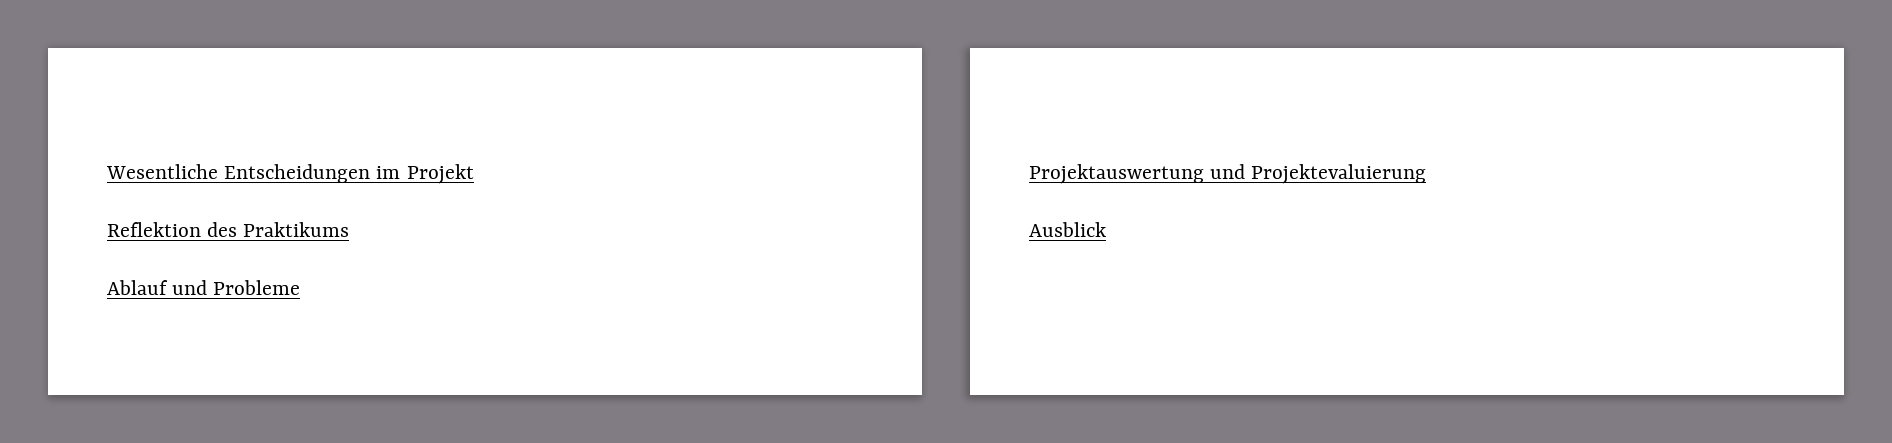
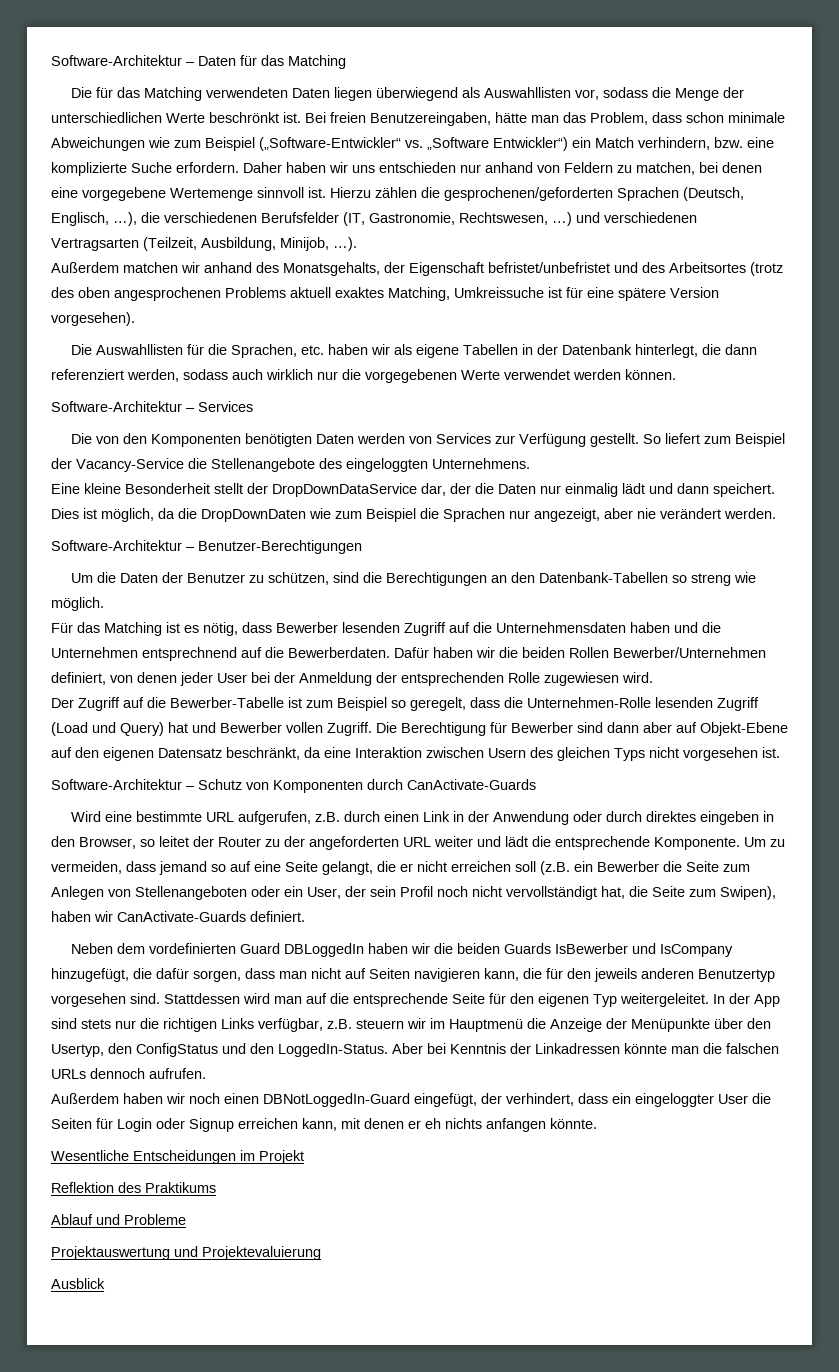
(106, 171) none -> [51,55,346,69] [71,87,745,101] [51,112,785,126] [51,137,774,151] [51,162,762,176] [51,187,744,201] [51,212,697,226] [51,237,357,251] [51,262,783,276] [51,287,719,301] [51,312,135,326] [71,344,758,358] [51,369,676,383] [51,401,253,412] [71,433,786,447] [51,458,530,472] [51,483,775,497] [51,508,776,522] [51,540,362,554] [71,572,757,586] [51,597,104,611] [51,622,721,636] [51,647,766,661] [51,672,653,686] [51,697,759,711] [51,722,788,736] [51,747,780,761] [51,779,536,793] [71,811,775,825] [51,836,785,850] [51,861,750,875] [51,886,776,900] [51,911,305,922] [71,943,734,957] [51,968,775,982] [51,993,780,1007] [51,1018,771,1032] [51,1043,779,1057] [51,1068,206,1079] [51,1093,771,1107] [51,1118,597,1132] Software-Architektur – Daten für das Matching // Die für das Matching verwendeten Daten liegen überwiegend als Auswahllisten vor, sodass die Menge der unterschiedlichen Werte beschrönkt ist. Bei freien Benutzereingaben, hätte man das Problem, dass schon minimale Abweichungen wie zum Beispiel („Software-Entwickler“ vs. „Software Entwickler“) ein Match verhindern, bzw. eine komplizierte Suche erfordern. Daher haben wir uns entschieden nur anhand von Feldern zu matchen, bei denen eine vorgegebene Wertemenge sinnvoll ist. Hierzu zählen die gesprochenen/geforderten Sprachen (Deutsch, Englisch, …), die verschiedenen Berufsfelder (IT, Gastronomie, Rechtswesen, …) und verschiedenen Vertragsarten (Teilzeit, Ausbildung, Minijob, …). // Außerdem matchen wir anhand des Monatsgehalts, der Eigenschaft befristet/unbefristet und des Arbeitsortes (trotz des oben angesprochenen Problems aktuell exaktes Matching, Umkreissuche ist für eine spätere Version vorgesehen). // Die Auswahllisten für die Sprachen, etc. haben wir als eigene Tabellen in der Datenbank hinterlegt, die dann referenziert werden, sodass auch wirklich nur die vorgegebenen Werte verwendet werden können. // Software-Architektur – Services // Die von den Komponenten benötigten Daten werden von Services zur Verfügung gestellt. So liefert zum Beispiel der Vacancy-Service die Stellenangebote des eingeloggten Unternehmens. // Eine kleine Besonderheit stellt der DropDownDataService dar, der die Daten nur einmalig lädt und dann speichert. Dies ist möglich, da die DropDownDaten wie zum Beispiel die Sprachen nur angezeigt, aber nie verändert werden. // Software-Architektur – Benutzer-Berechtigungen // Um die Daten der Benutzer zu schützen, sind die Berechtigungen an den Datenbank-Tabellen so streng wie möglich. // Für das Matching ist es nötig, dass Bewerber lesenden Zugriff auf die Unternehmensdaten haben und die Unternehmen entsprechnend auf die Bewerberdaten. Dafür haben wir die beiden Rollen Bewerber/Unternehmen definiert, von denen jeder User bei der Anmeldung der entsprechenden Rolle zugewiesen wird. // Der Zugriff auf die Bewerber-Tabelle ist zum Beispiel so geregelt, dass die Unternehmen-Rolle lesenden Zugriff (Load und Query) hat und Bewerber vollen Zugriff. Die Berechtigung für Bewerber sind dann aber auf Objekt-Ebene auf den eigenen Datensatz beschränkt, da eine Interaktion zwischen Usern des gleichen Typs nicht vorgesehen ist. // Software-Architektur – Schutz von Komponenten durch CanActivate-Guards // Wird eine bestimmte URL aufgerufen, z.B. durch einen Link in der Anwendung oder durch direktes eingeben in den Browser, so leitet der Router zu der angeforderten URL weiter und lädt die entsprechende Komponente. Um zu vermeiden, dass jemand so auf eine Seite gelangt, die er nicht erreichen soll (z.B. ein Bewerber die Seite zum Anlegen von Stellenangeboten oder ein User, der sein Profil noch nicht vervollständigt hat, die Seite zum Swipen), haben wir CanActivate-Guards definiert. // Neben dem vordefinierten Guard DBLoggedIn haben wir die beiden Guards IsBewerber und IsCompany hinzugefügt, die dafür sorgen, dass man nicht auf Seiten navigieren kann, die für den jeweils anderen Benutzertyp vorgesehen sind. Stattdessen wird man auf die entsprechende Seite für den eigenen Typ weitergeleitet. In der App sind stets nur die richtigen Links verfügbar, z.B. steuern wir im Hauptmenü die Anzeige der Menüpunkte über den Usertyp, den ConfigStatus und den LoggedIn-Status. Aber bei Kenntnis der Linkadressen könnte man die falschen URLs dennoch aufrufen. // Außerdem haben wir noch einen DBNotLoggedIn-Guard eingefügt, der verhindert, dass ein eingeloggter User die Seiten für Login oder Signup erreichen kann, mit denen er eh nichts anfangen könnte. //

